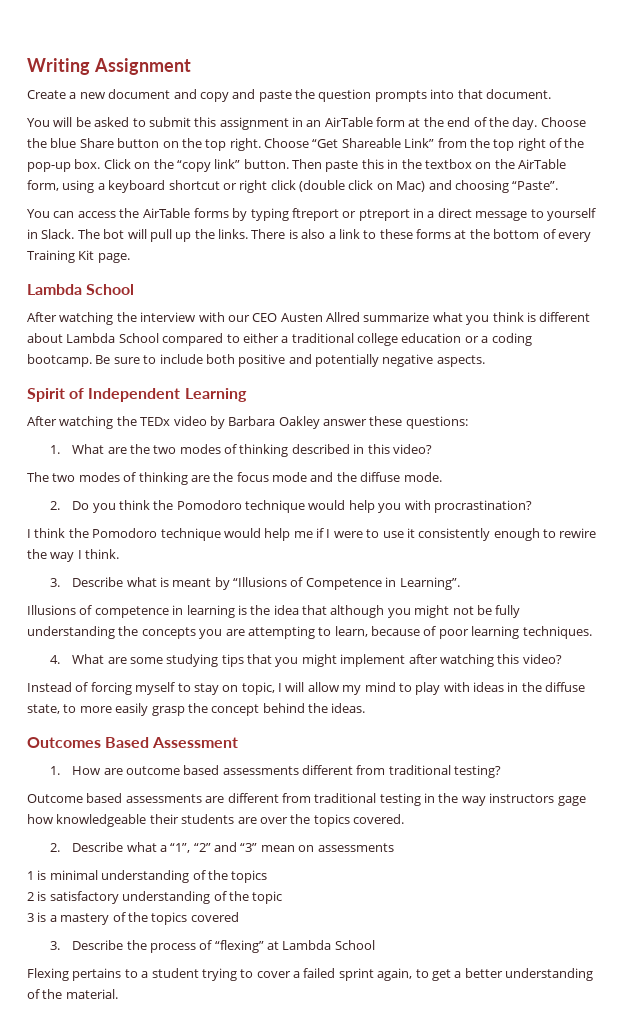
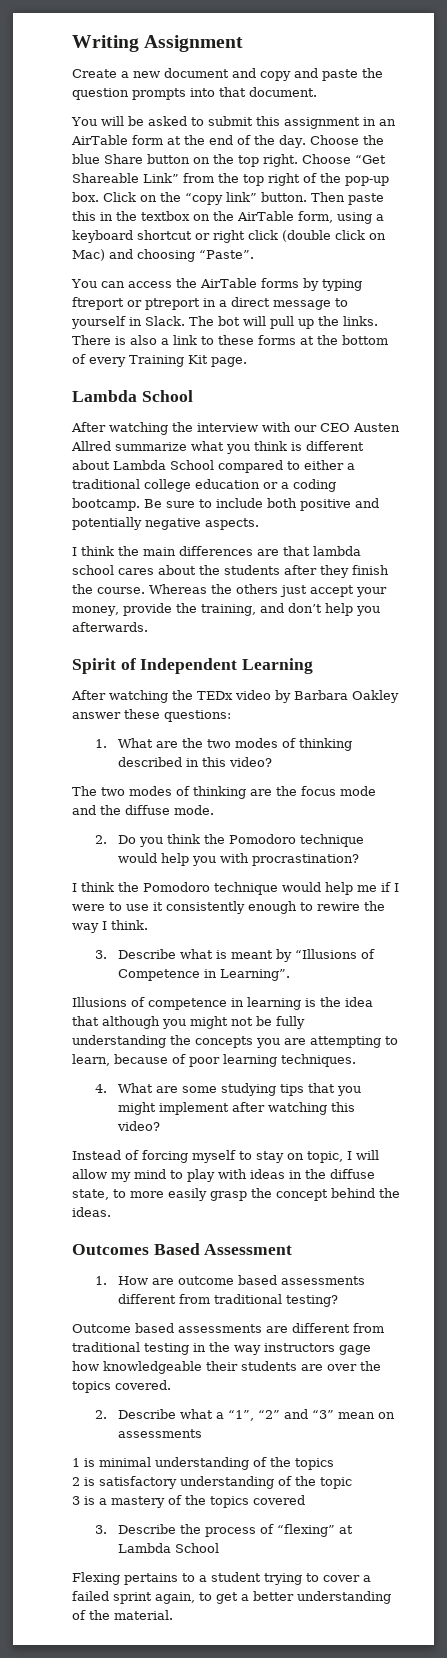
(485, 361) none -> [72,546,361,556] [72,565,389,578] [72,584,387,597] [72,603,380,616] [72,622,148,632] // I think the main differences are that lambda school cares about the students after they finish the course. Whereas the others just accept your money, provide the training, and don’t help you afterwards.

